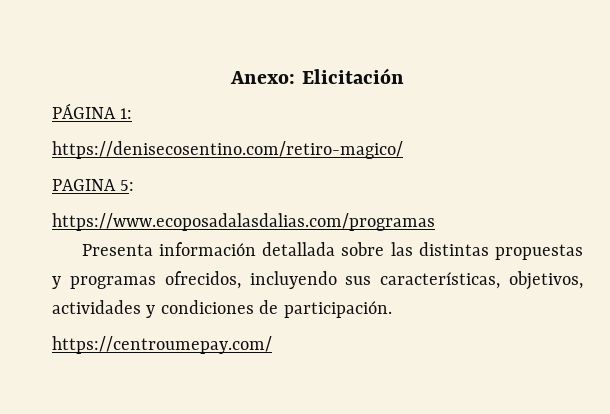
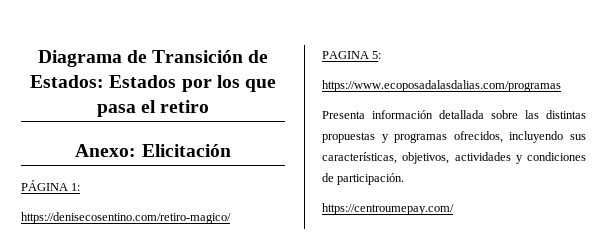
(230, 77) none -> [37,50,269,67] [29,75,277,92] [96,100,210,117] Diagrama de Transición de Estados: Estados por los que pasa el retiro //

